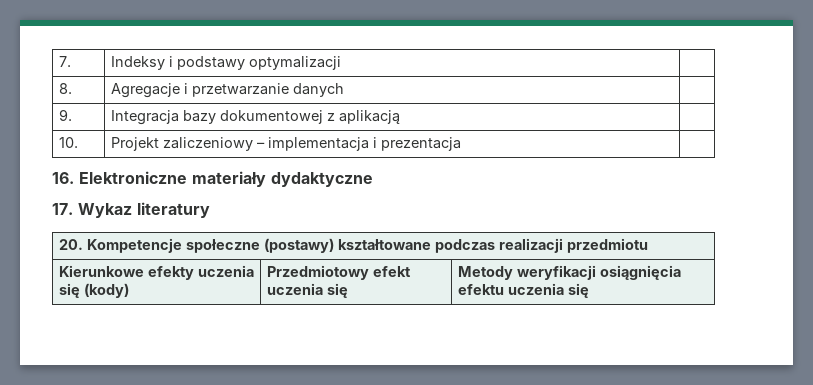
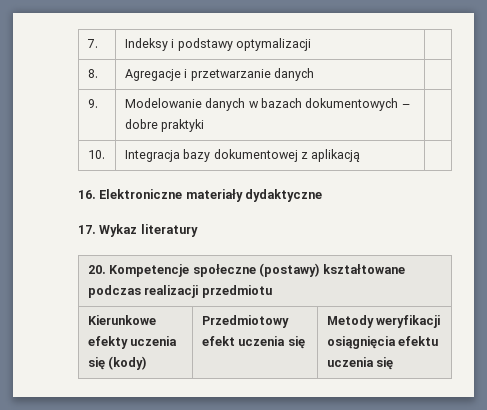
(72, 115) none -> [124,98,410,111] [124,119,205,132] [87,150,105,159] | Modelowanie danych w bazach dokumentowych – dobre praktyki | // 10.
[58,137,78,148] [110,137,461,151] // 10. | Projekt zaliczeniowy – implementacja i prezentacja | -> (361, 155) none

